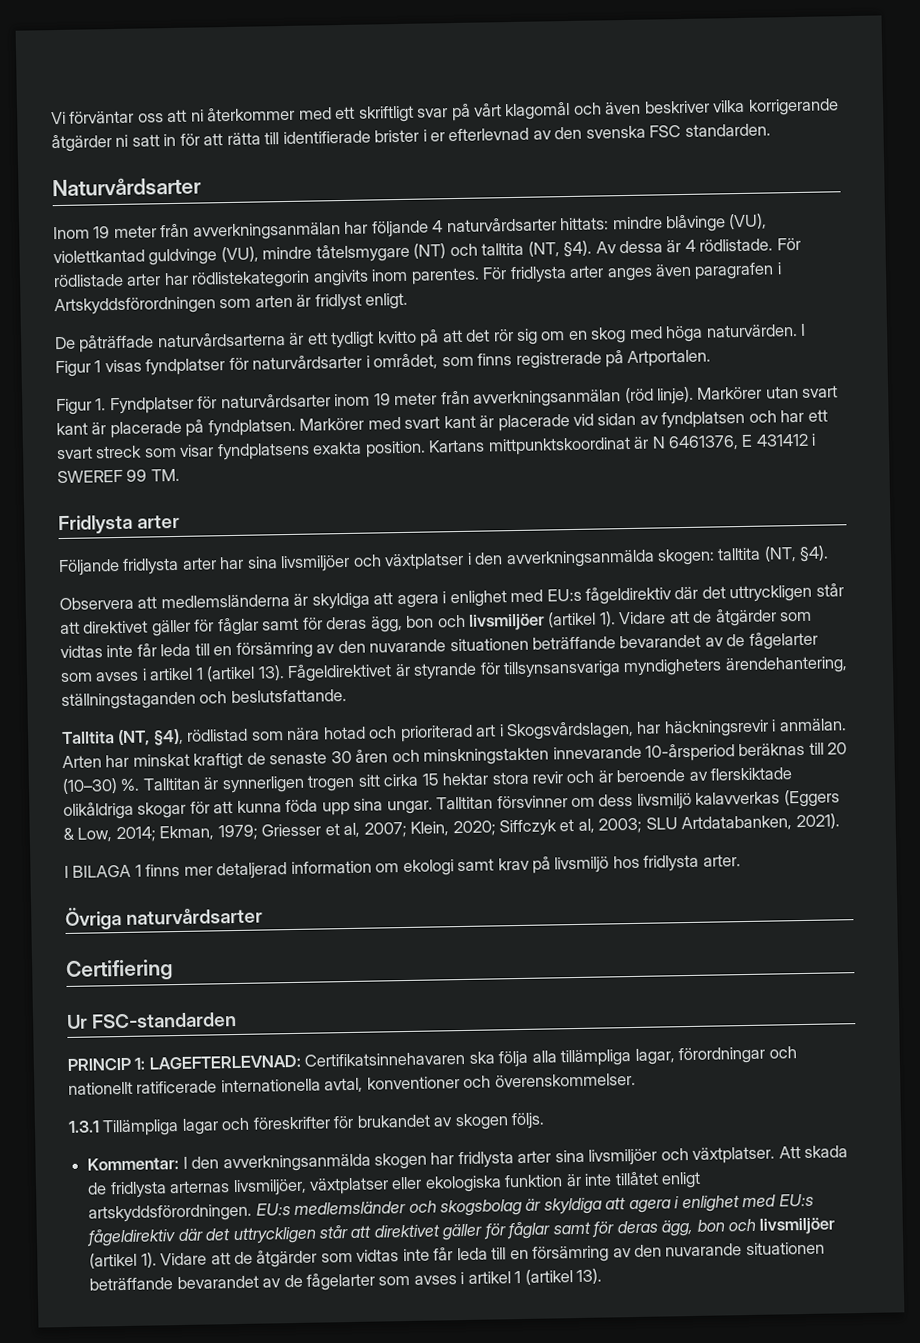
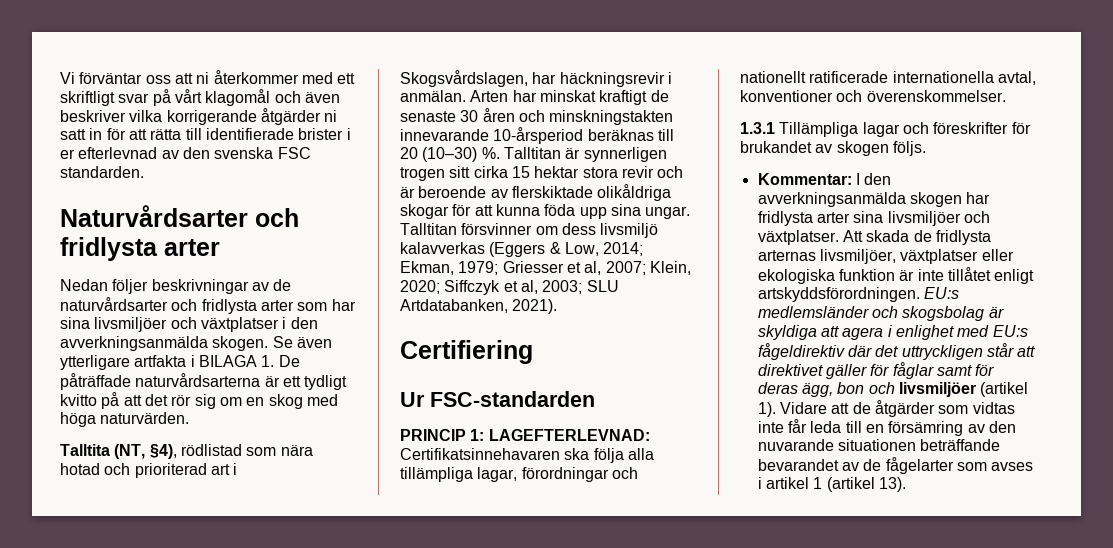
[53,213,768,241] [53,237,801,266] [53,262,782,289] [54,292,409,316] // Inom 19 meter från avverkningsanmälan har följande 4 naturvårdsarter hittats: mindre blåvinge (VU), violettkantad guldvinge (VU), mindre tåtelsmygare (NT) och talltita (NT, §4). Av dessa är 4 rödlistade. För rödlistade arter har rödlistekategorin angivits inom parentes. För fridlysta arter anges även paragrafen i Artskyddsförordningen som arten är fridlyst enligt. // -> [255,208,299,227] [60,237,220,261] [60,279,292,294] [60,297,356,314] [60,317,318,332] [60,336,332,351] [60,355,275,370] och fridlysta arter // Nedan följer beskrivningar av de naturvårdsarter och fridlysta arter som har sina livsmiljöer och växtplatser i den avverkningsanmälda skogen. Se även ytterligare artfakta i BILAGA 1.
[800,323,807,336] [55,349,712,378] [56,385,839,416] [56,409,828,439] [56,433,817,461] [57,468,180,484] [58,514,181,535] [58,545,830,577] [59,583,844,611] [60,608,813,637] [60,631,818,659] [60,656,848,683] [61,689,347,711] I Figur 1 visas fyndplatser för naturvårdsarter i området, som finns registrerade på Artportalen. // Figur 1. Fyndplatser för naturvårdsarter inom 19 meter från avverkningsanmälan (röd linje). Markörer utan svart kant är placerade på fyndplatsen. Markörer med svart kant är placerade vid sidan av fyndplatsen och har ett svart streck som visar fyndplatsens exakta position. Kartans mittpunktskoordinat är N 6461376, E 431412 i SWEREF 99 TM. // Fridlysta arter // Följande fridlysta arter har sina livsmiljöer och växtplatser i den avverkningsanmälda skogen: talltita (NT, §4). // Observera att medlemsländerna är skyldiga att agera i enlighet med EU:s fågeldirektiv där det uttryckligen står att direktivet gäller för fåglar samt för deras ägg, bon och livsmiljöer (artikel 1). Vidare att de åtgärder som vidtas inte får leda till en försämring av den nuvarande situationen beträffande bevarandet av de fågelarter som avses i artikel 1 (artikel 13). Fågeldirektivet är styrande för tillsynsansvariga myndigheters ärendehantering, ställningstaganden och beslutsfattande. -> (190, 418) none
[64,854,741,880] [65,907,264,930] // I BILAGA 1 finns mer detaljerad information om ekologi samt krav på livsmiljö hos fridlysta arter. // Övriga naturvårdsarter -> (558, 306) none

